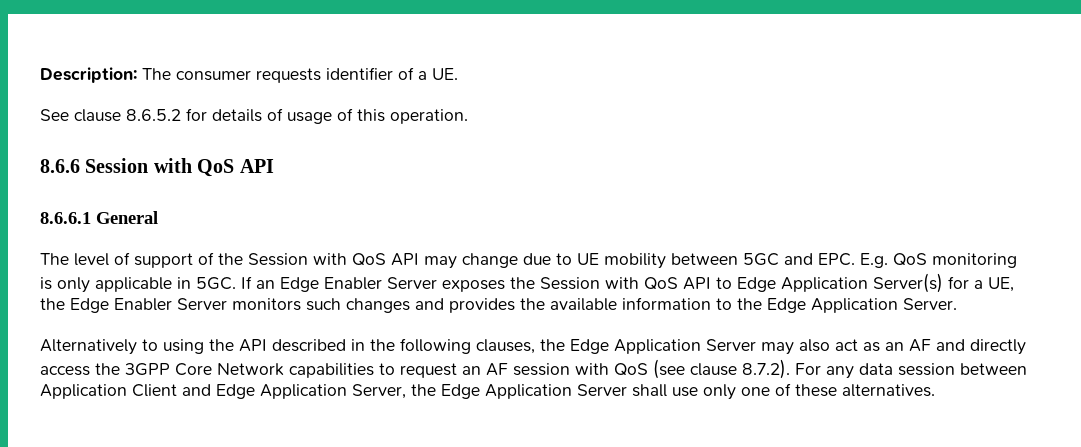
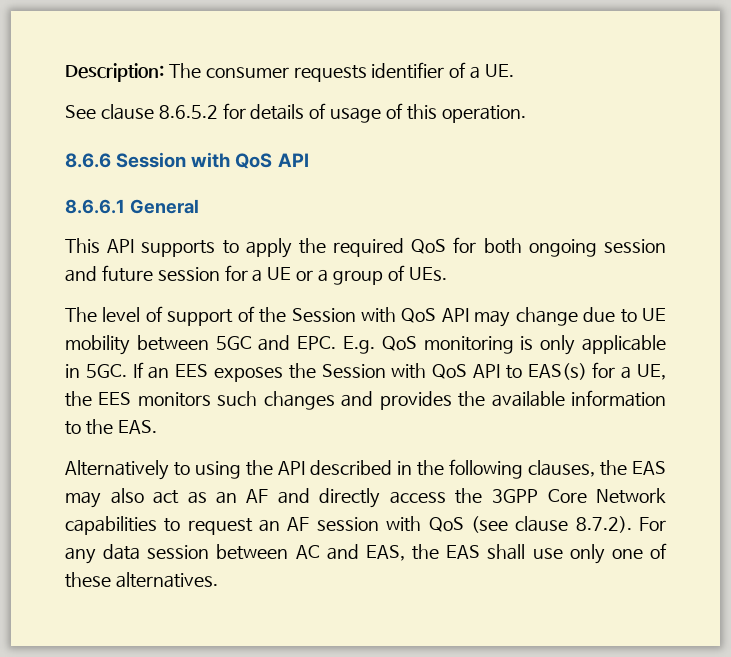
(158, 217) none -> [65,237,666,258] [65,265,447,285] // This API supports to apply the required QoS for both ongoing session and future session for a UE or a group of UEs.
[280,277,437,292] Edge Enabler Server -> [175,364,209,377] EES
[737,273,943,293] Edge Application Server(s) -> [527,363,587,380] EAS(s)
[70,298,227,313] Edge Enabler Server -> [98,392,132,405] EES
[767,298,957,313] Edge Application Server. -> [117,420,157,434] EAS.
[570,339,756,354] Edge Application Server -> [632,461,666,475] EAS
[40,384,627,399] Application Client and Edge Application Server, the Edge Application Server -> [295,544,481,561] AC and EAS, the EAS

